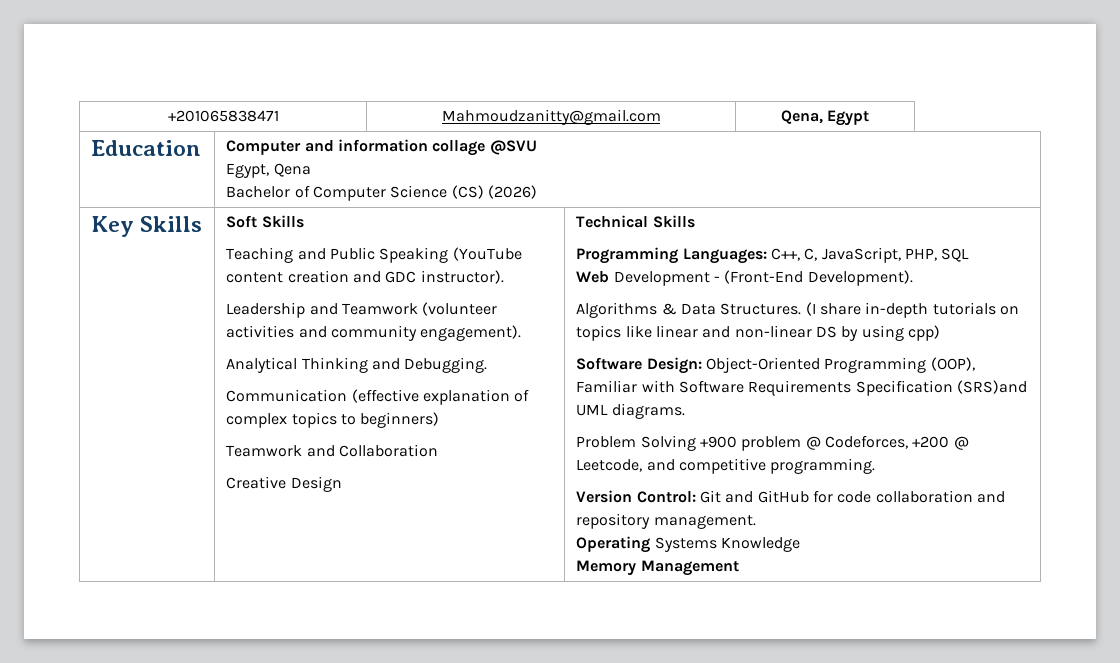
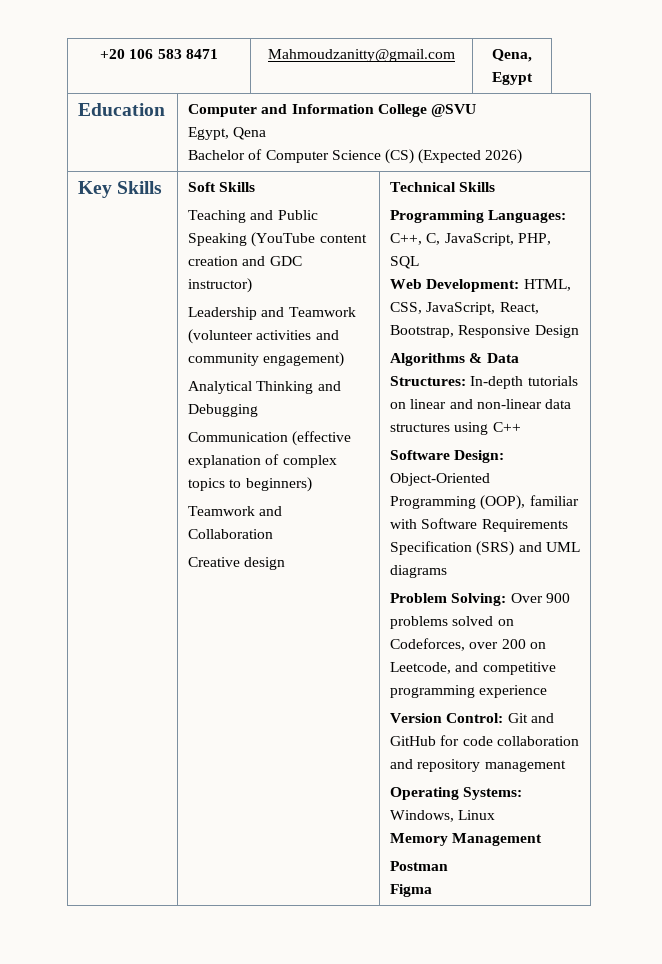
[167,110,279,122] +201065838471 -> [100,49,218,59] +20 106 583 8471
[337,139,486,156] information collage -> [291,104,427,117] Information College
[487,185,537,199] (2026) -> [418,149,523,164] (Expected 2026)
[420,270,504,284] instructor). -> [188,278,253,293] instructor)
[420,325,522,341] engagement). -> [263,352,345,367] engagement)
[404,357,488,373] Debugging. -> [188,404,259,417] Debugging
[290,476,342,492] Design -> [244,557,286,570] design
[613,270,913,286] [576,302,1019,318] [576,325,940,341] Development - (Front-End Development). // Algorithms & Data Structures. (I share in-depth tutorials on topics like linear and non-linear DS by using cpp) -> [426,279,571,292] [390,302,539,315] [390,325,579,338] [390,353,519,366] [390,376,578,389] [390,399,571,409] [390,422,521,435] Development: HTML, CSS, JavaScript, React, Bootstrap, Responsive Design // Algorithms & Data Structures: In-depth tutorials on linear and non-linear data structures using C++
[576,380,638,393] Familiar -> [529,495,579,506] familiar
[956,380,1027,394] [576,403,685,419] [576,435,969,451] (SRS)and UML diagrams. // Problem Solving +900 problem @ Codeforces, +200 @ -> [476,541,580,556] [390,565,448,578] [390,593,570,606] [390,616,514,629] [390,638,546,651] (SRS) and UML diagrams // Problem Solving: Over 900 problems solved on Codeforces, over 200 on
[770,458,876,474] programming. -> [390,685,548,698] programming experience
[653,515,756,529] management. -> [484,760,566,772] management
[654,537,800,552] Systems Knowledge -> [463,787,523,800] [390,810,496,822] Systems: Windows, Linux
(739, 568) none -> [390,861,449,871] [390,884,433,897] // Postman // Figma

